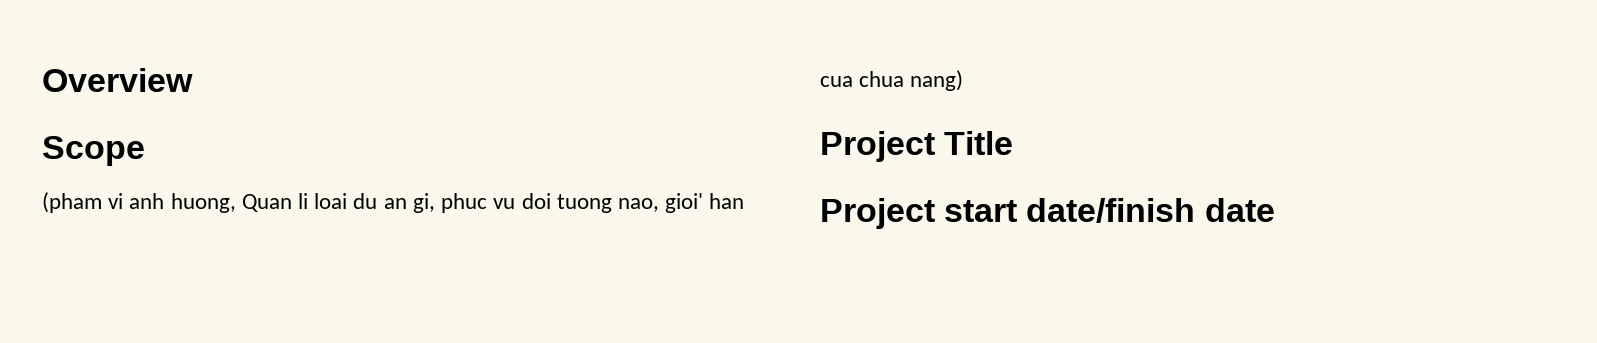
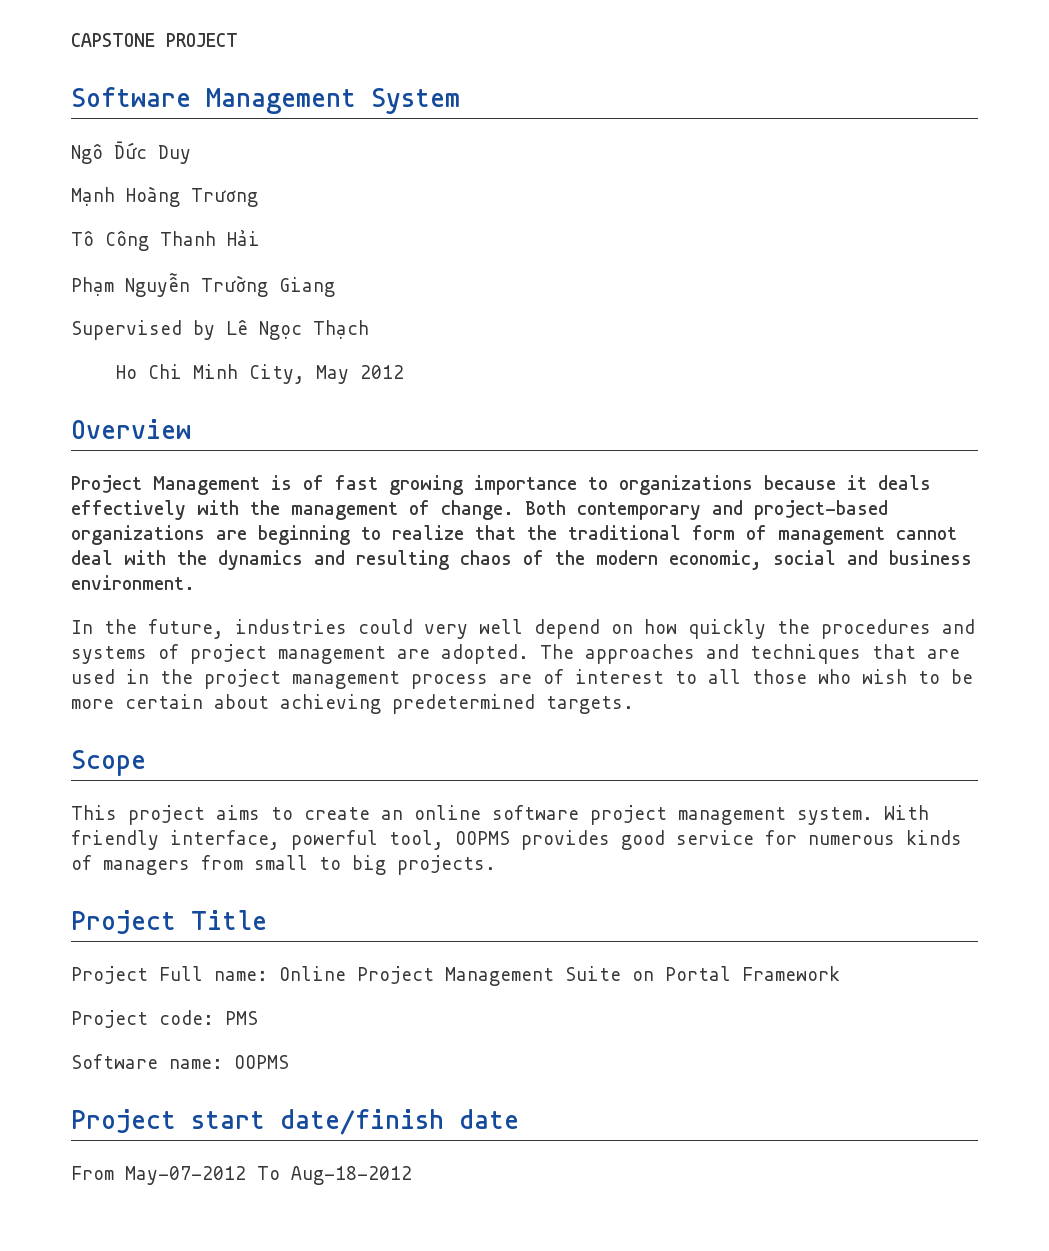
[42,68,193,92] [42,136,145,166] [42,192,745,213] [820,70,964,91] [820,131,1014,162] Overview // Scope // (pham vi anh huong, Quan li loai du an gi, phuc vu doi tuong nao, gioi' han cua chua nang) // Project Title -> [71,33,238,47] [71,87,460,114] [71,141,191,164] [71,186,258,207] [71,230,260,251] [71,273,335,297] [71,320,369,340] [116,364,405,384] [71,419,191,439] [71,475,931,495] [71,500,888,520] [71,525,957,545] [71,550,972,570] [71,575,195,590] [71,619,975,639] [71,644,960,664] [71,669,973,689] [71,694,634,714] [71,750,146,776] [71,805,929,825] [71,830,962,850] [71,855,496,875] [71,910,267,934] [71,966,840,986] [71,1010,258,1028] [71,1054,289,1069] CAPSTONE PROJECT // Software Management System // Ngô Đức Duy // Mạnh Hoàng Trương // Tô Công Thanh Hải // Phạm Nguyễn Trường Giang // Supervised by Lê Ngọc Thạch // Ho Chi Minh City, May 2012 // Overview // Project Management is of fast growing importance to organizations because it deals effectively with the management of change. Both contemporary and project-based organizations are beginning to realize that the traditional form of management cannot deal with the dynamics and resulting chaos of the modern economic, social and business environment. // In the future, industries could very well depend on how quickly the procedures and systems of project management are adopted. The approaches and techniques that are used in the project management process are of interest to all those who wish to be more certain about achieving predetermined targets. // Scope // This project aims to create an online software project management system. With friendly interface, powerful tool, OOPMS provides good service for numerous kinds of managers from small to big projects. // Project Title // Project Full name: Online Project Management Suite on Portal Framework // Project code: PMS // Software name: OOPMS
(1275, 210) none -> [71,1166,412,1185] // From May-07-2012 To Aug-18-2012

